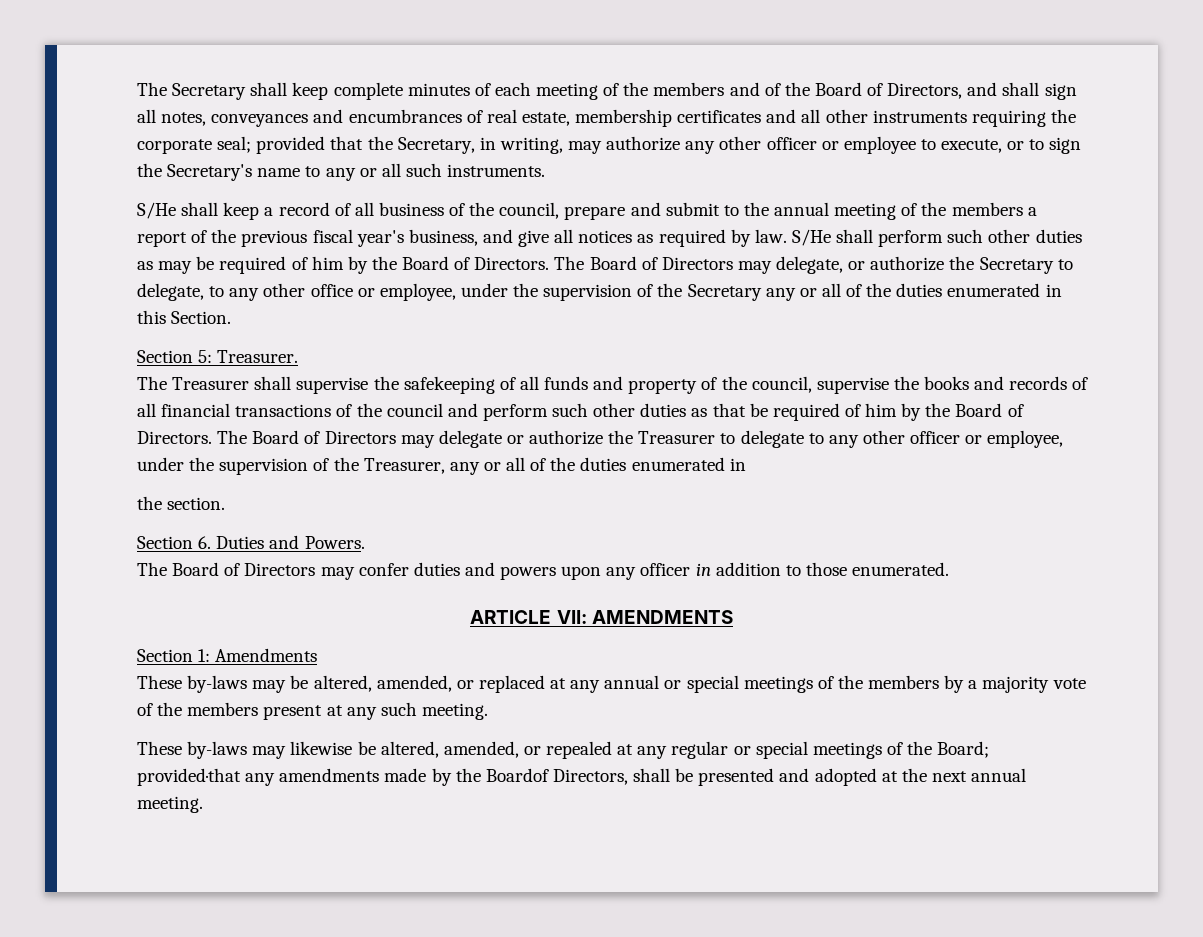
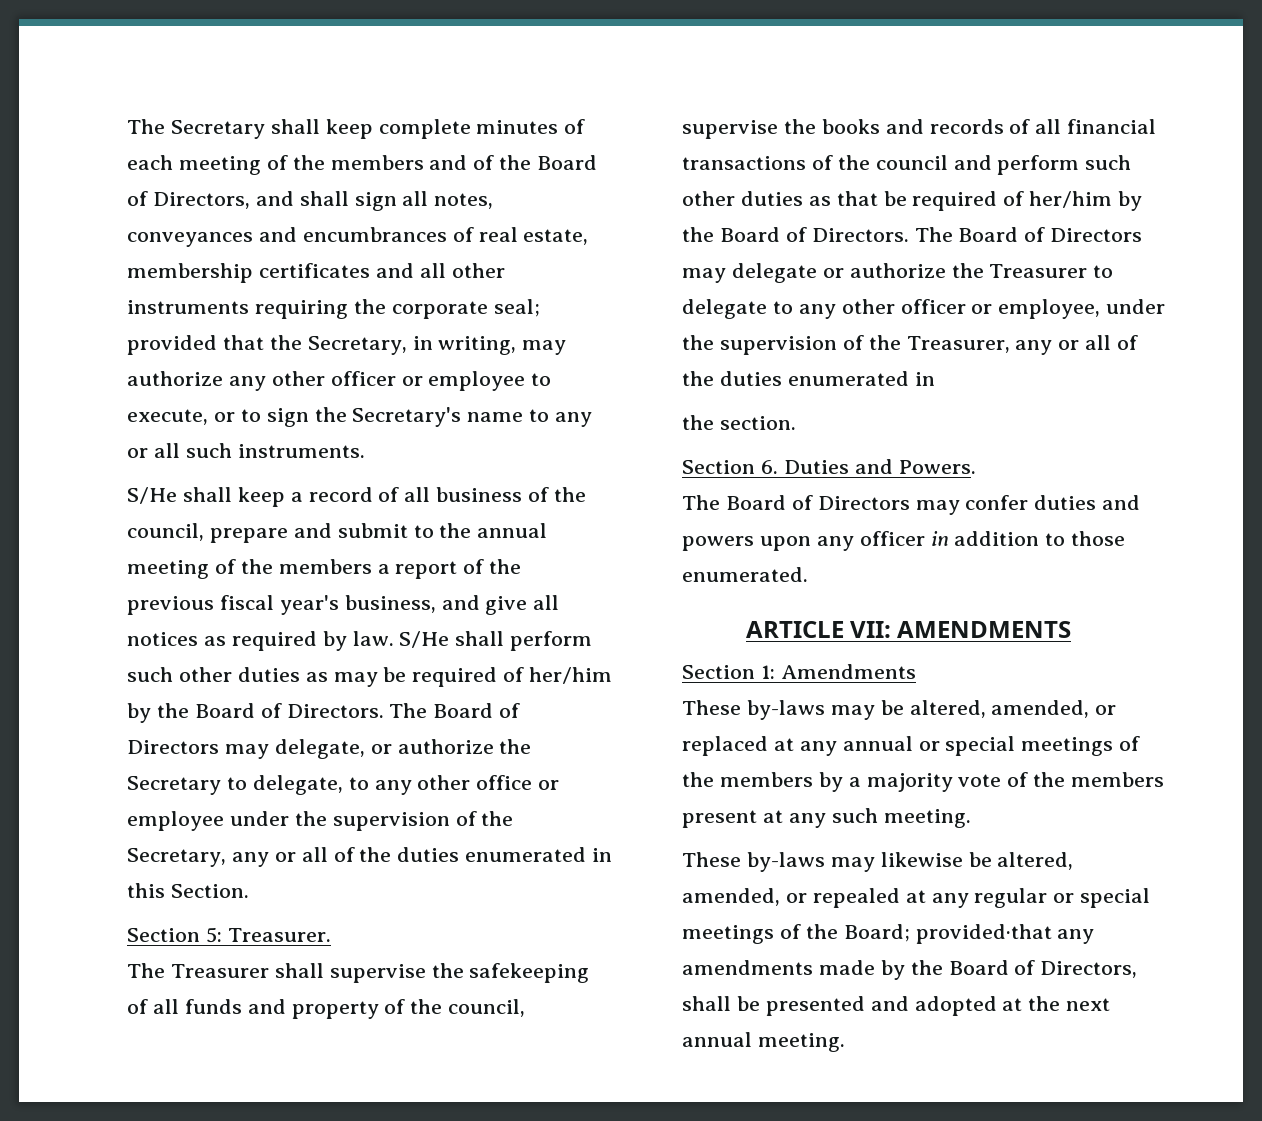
[311,256,344,270] him -> [528,667,612,684] her/him
[379,283,762,301] employee, under the supervision of the Secretary -> [127,811,514,831] [127,848,227,867] employee under the supervision of the Secretary,
[865,403,898,417] him -> [1029,191,1113,208] her/him
[485,768,549,782] Boardof -> [948,960,1036,975] Board of

